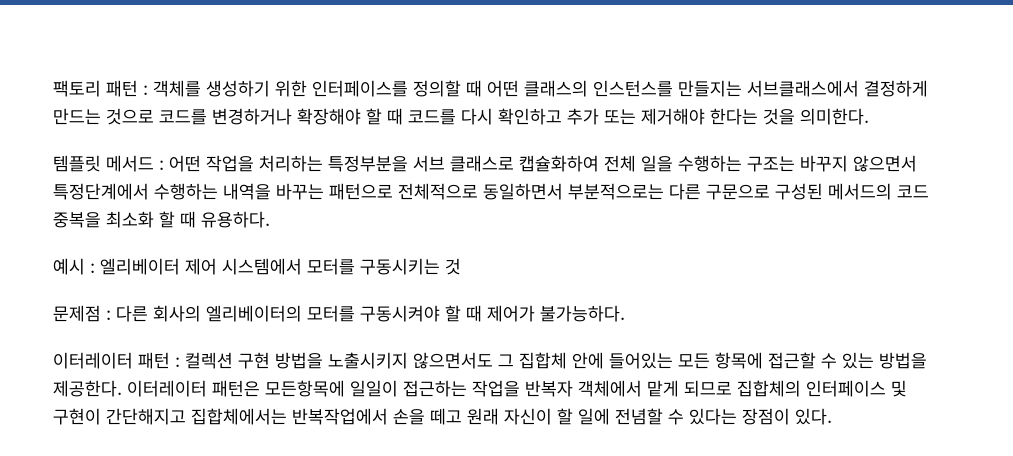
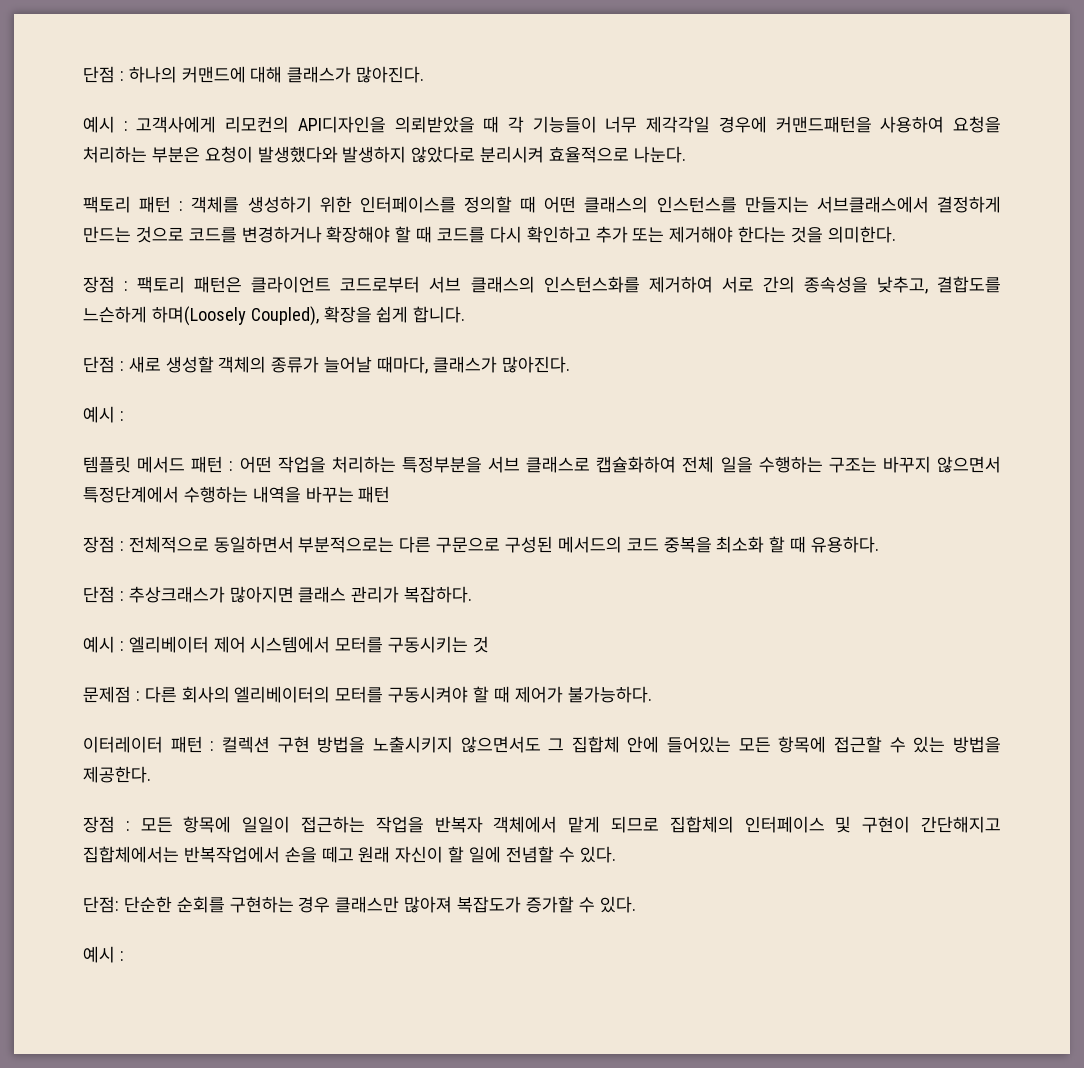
(53, 88) none -> [83,66,425,83] [83,116,1001,133] [83,146,686,163] 단점 : 하나의 커맨드에 대해 클래스가 많아진다. // 예시 : 고객사에게 리모컨의 API디자인을 의뢰받았을 때 각 기능들이 너무 제각각일 경우에 커맨드패턴을 사용하여 요청을 처리하는 부분은 요청이 발생했다와 발생하지 않았다로 분리시켜 효율적으로 나눈다. //
(869, 116) none -> [83,276,1001,294] [83,306,466,326] [83,356,570,374] [83,406,124,423] // 장점 : 팩토리 패턴은 클라이언트 코드로부터 서브 클래스의 인스턴스화를 제거하여 서로 간의 종속성을 낮추고, 결합도를 느슨하게 하며(Loosely Coupled), 확장을 쉽게 합니다. // 단점 : 새로 생성할 객체의 종류가 늘어날 때마다, 클래스가 많아진다. // 예시 :
(154, 163) none -> [191,456,224,473] 패턴
[329,183,393,200] 패턴으로 -> [358,486,391,503] [83,536,124,553] 패턴 // 장점 :
(270, 219) none -> [83,586,473,603] // 단점 : 추상크래스가 많아지면 클래스 관리가 복잡하다.
[127,380,345,397] 이터레이터 패턴은 모든항목에 -> [83,816,232,833] // 장점 : 모든 항목에
[689,408,832,425] 있다는 장점이 있다. -> [579,846,616,863] [83,896,636,913] [83,946,124,963] 있다. // 단점: 단순한 순회를 구현하는 경우 클래스만 많아져 복잡도가 증가할 수 있다. // 예시 :

